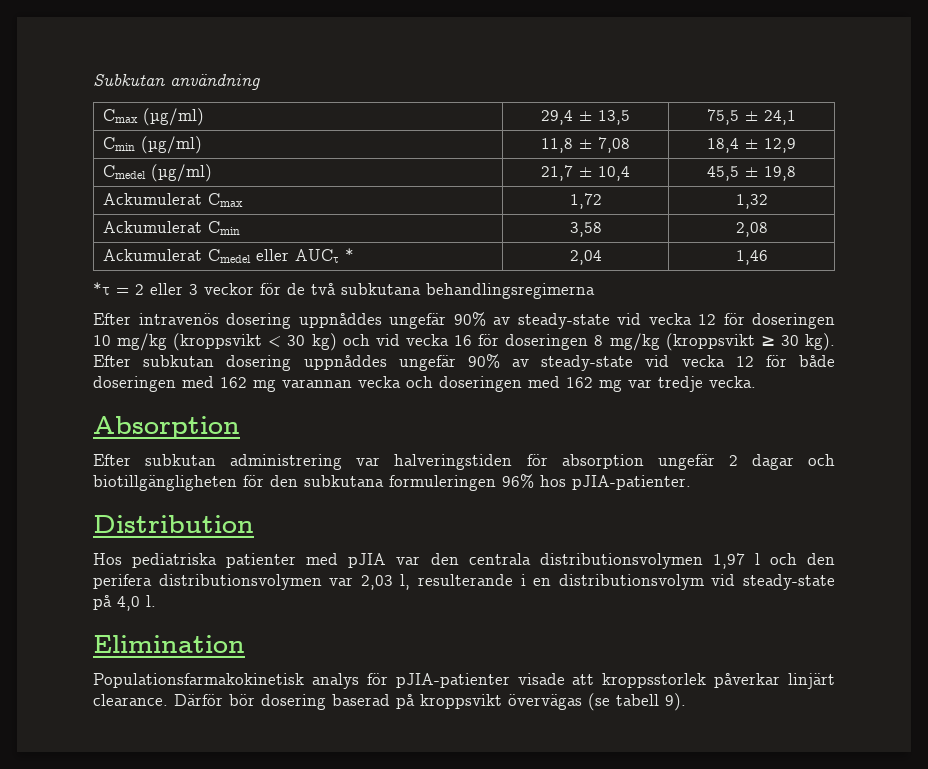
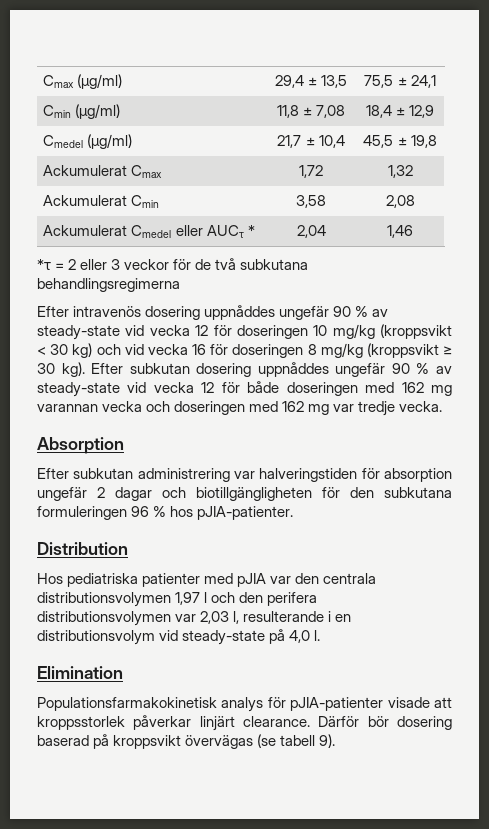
[93,74,260,90] Subkutan användning // -> (43, 81) none
[453,312,486,326] 90% -> [333,306,369,317] 90 %
[467,354,500,368] 90% -> [391,363,430,374] 90 %
[502,474,534,488] 96% -> [131,506,167,517] 96 %

